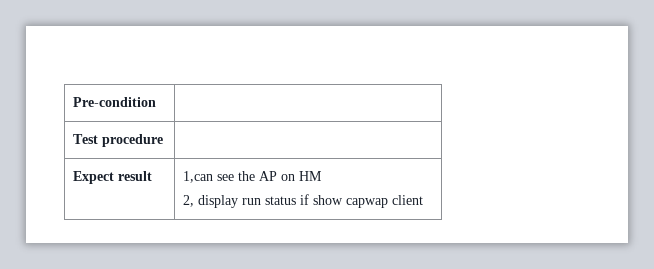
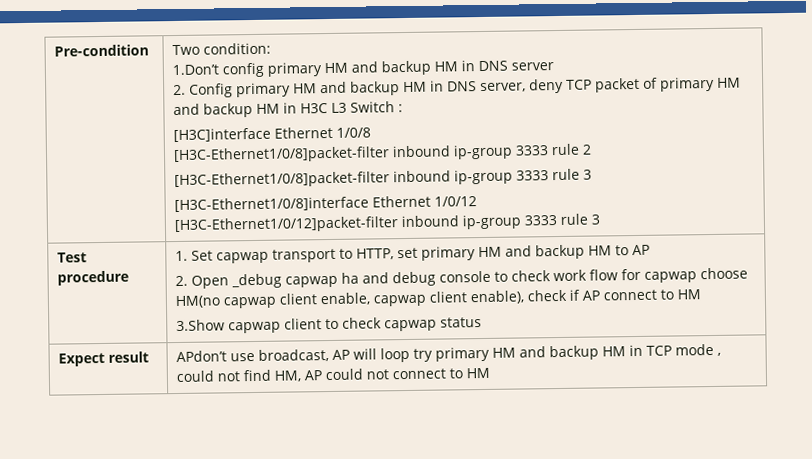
[73,134,164,147] [73,171,153,184] [183,171,323,183] [183,194,424,208] // Test procedure | // Expect result | 1,can see the AP on HM // 2, display run status if show capwap client -> [171,42,271,56] [171,60,554,78] [172,76,741,98] [172,101,403,118] [172,126,371,143] [172,143,592,164] [173,168,592,189] [173,195,477,213] [173,213,600,234] [56,252,87,263] [56,270,129,286] [174,244,650,264] [174,267,748,289] [174,289,701,309] [175,317,482,334] [57,351,149,367] [175,343,721,363] [175,367,490,383] Two condition: // 1.Don’t config primary HM and backup HM in DNS server // 2. Config primary HM and backup HM in DNS server, deny TCP packet of primary HM and backup HM in H3C L3 Switch : // [H3C]interface Ethernet 1/0/8 // [H3C-Ethernet1/0/8]packet-filter inbound ip-group 3333 rule 2 // [H3C-Ethernet1/0/8]packet-filter inbound ip-group 3333 rule 3 // [H3C-Ethernet1/0/8]interface Ethernet 1/0/12 // [H3C-Ethernet1/0/12]packet-filter inbound ip-group 3333 rule 3 // Test procedure | 1. Set capwap transport to HTTP, set primary HM and backup HM to AP // 2. Open _debug capwap ha and debug console to check work flow for capwap choose HM(no capwap client enable, capwap client enable), check if AP connect to HM // 3.Show capwap client to check capwap status // Expect result | APdon’t use broadcast, AP will loop try primary HM and backup HM in TCP mode , could not find HM, AP could not connect to HM

